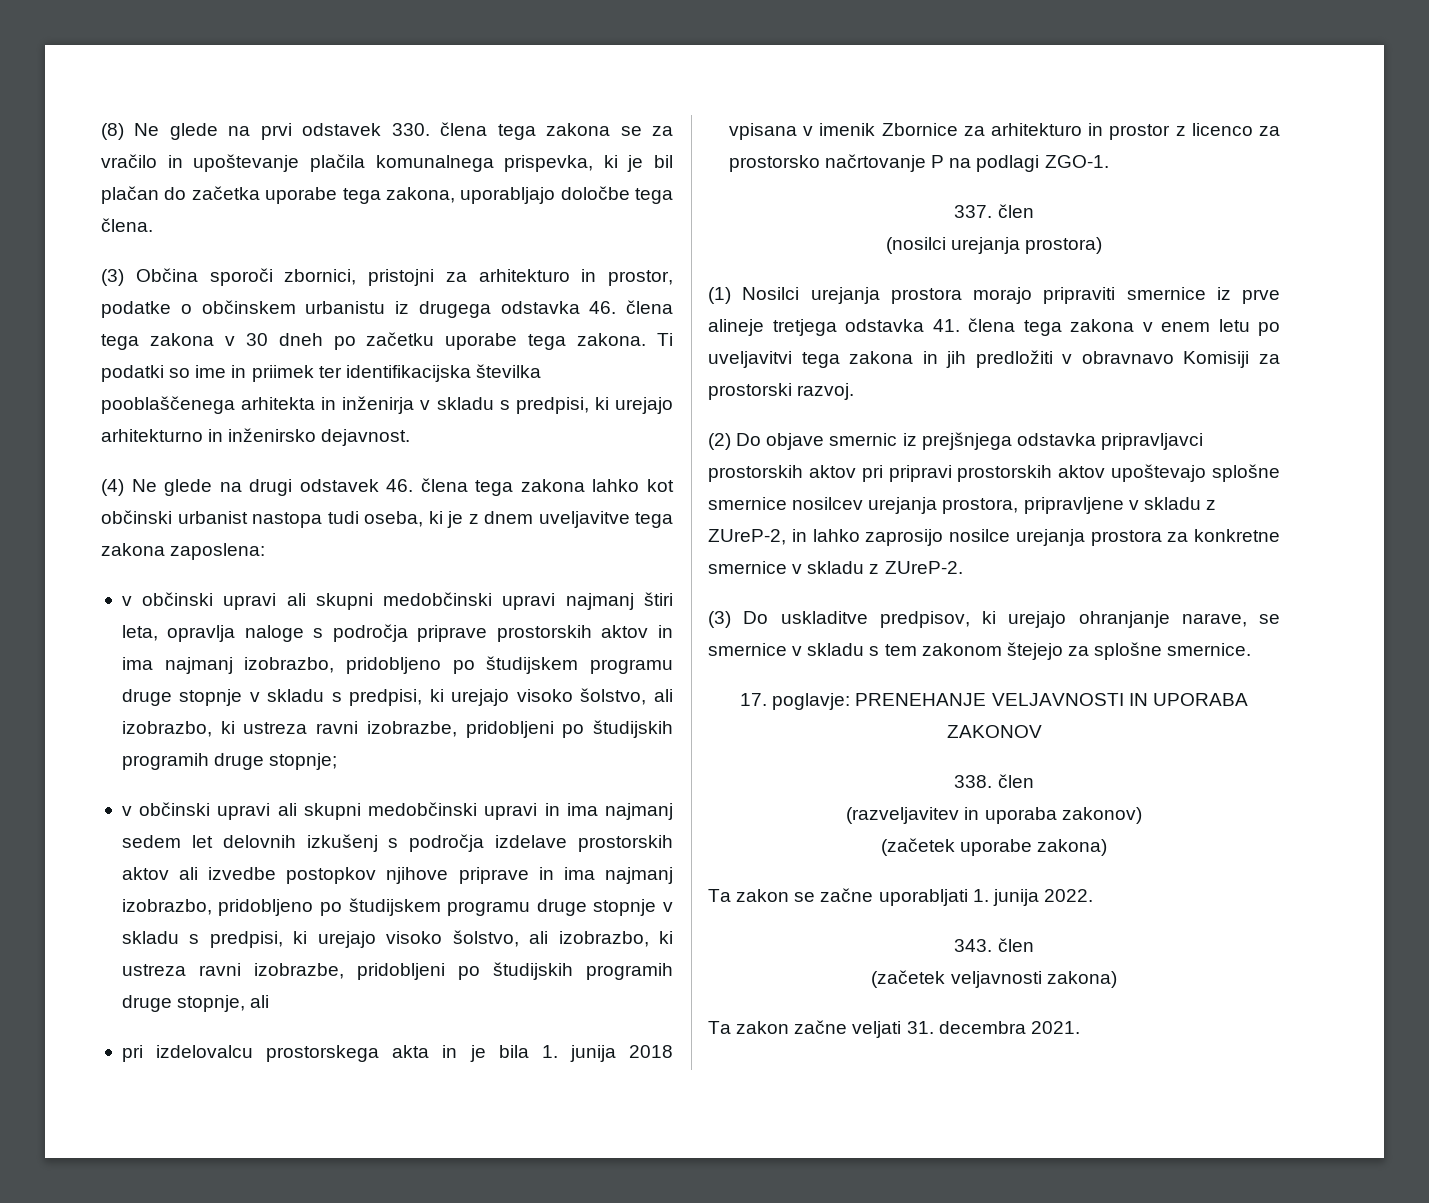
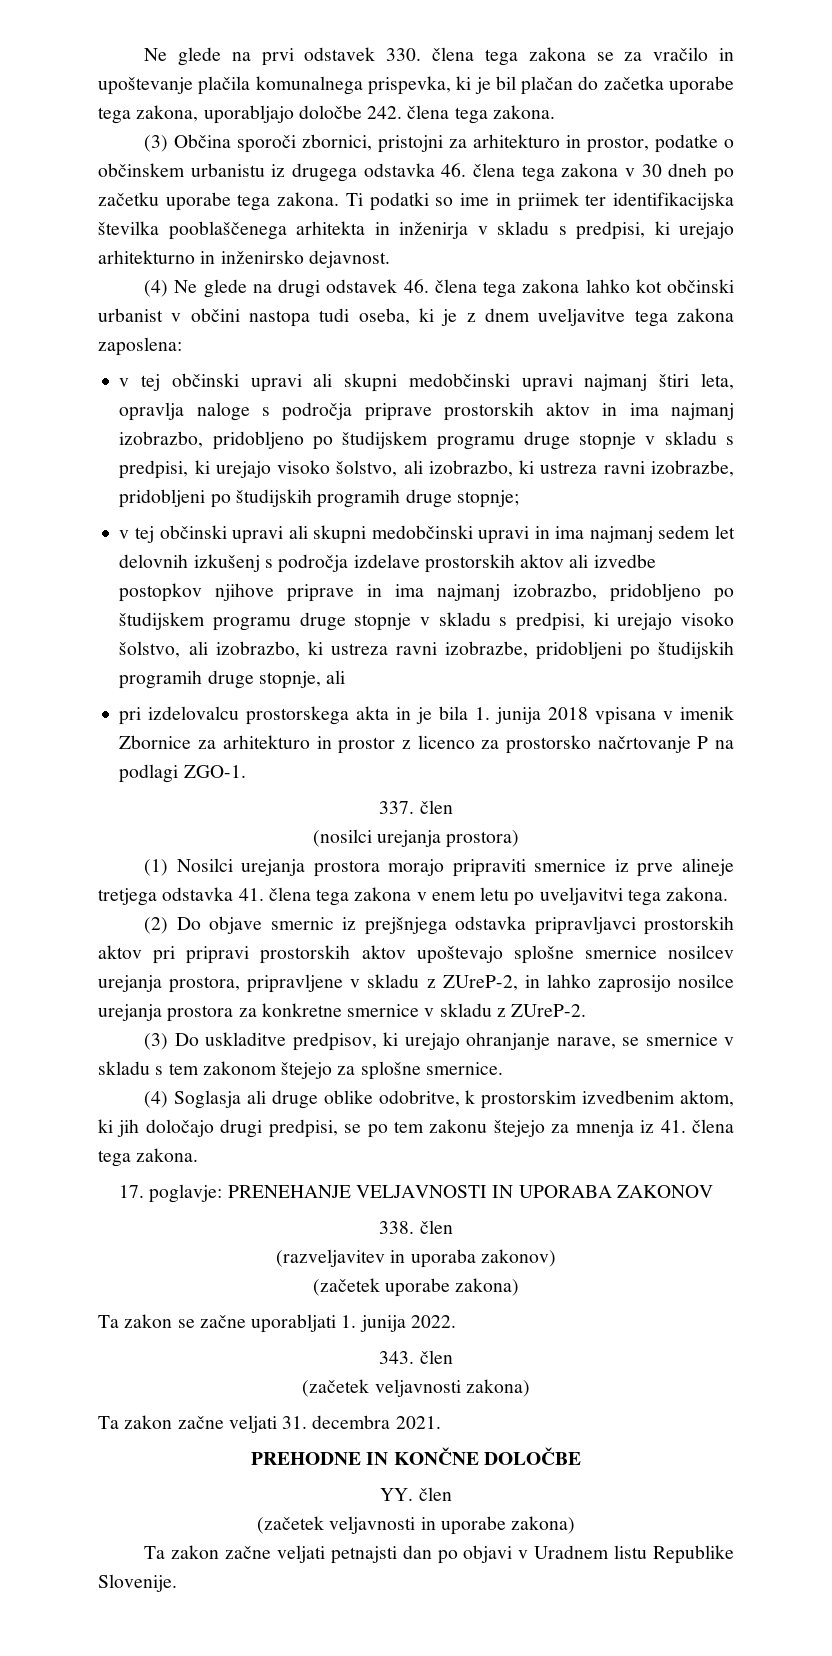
[101,123,124,140] (8) -> (144, 54) none
[635,188,673,204] [101,218,153,232] tega člena. -> [367,105,555,124] 242. člena tega zakona.
(248, 517) none -> [171,308,240,322] v občini
(132, 601) none -> [141,374,161,391] tej
(132, 811) none -> [134,526,154,543] tej
[849,350,1280,368] [708,383,855,400] zakona in jih predložiti v obravnavo Komisiji za prostorski razvoj. -> [666,887,729,901] zakona.
(1252, 649) none -> [144,1090,734,1109] [98,1119,735,1138] [98,1148,199,1167] // (4) Soglasja ali druge oblike odobritve, k prostorskim izvedbenim aktom, ki jih določajo drugi predpisi, se po tem zakonu štejejo za mnenja iz 41. člena tega zakona.
(1080, 1027) none -> [251,1447,581,1465] [380,1487,452,1501] [256,1516,576,1535] [144,1545,735,1564] [98,1574,177,1592] // PREHODNE IN KONČNE DOLOČBE // YY. člen // (začetek veljavnosti in uporabe zakona) // Ta zakon začne veljati petnajsti dan po objavi v Uradnem listu Republike Slovenije.

